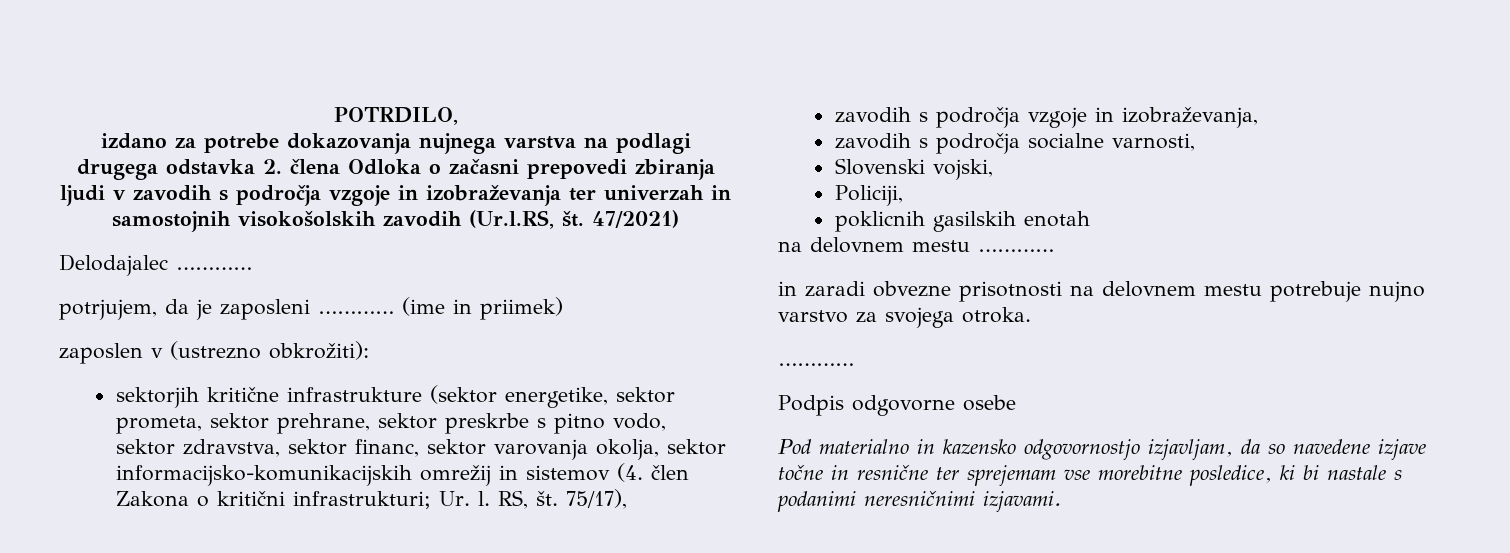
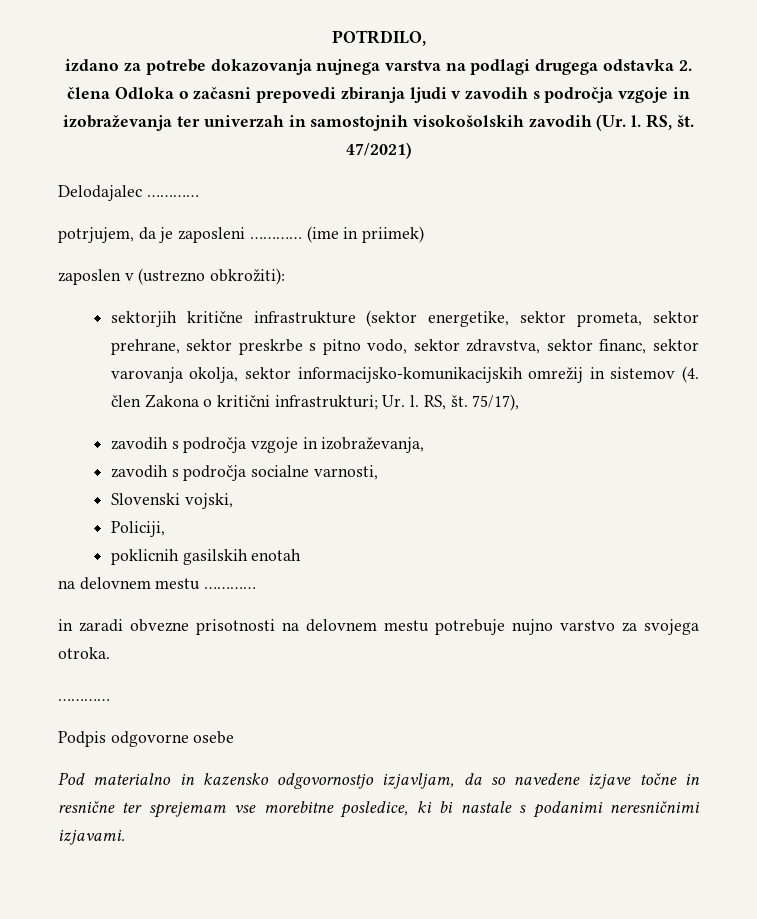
[469,210,555,229] (Ur.l.RS, -> [596,114,672,131] (Ur. l. RS,

